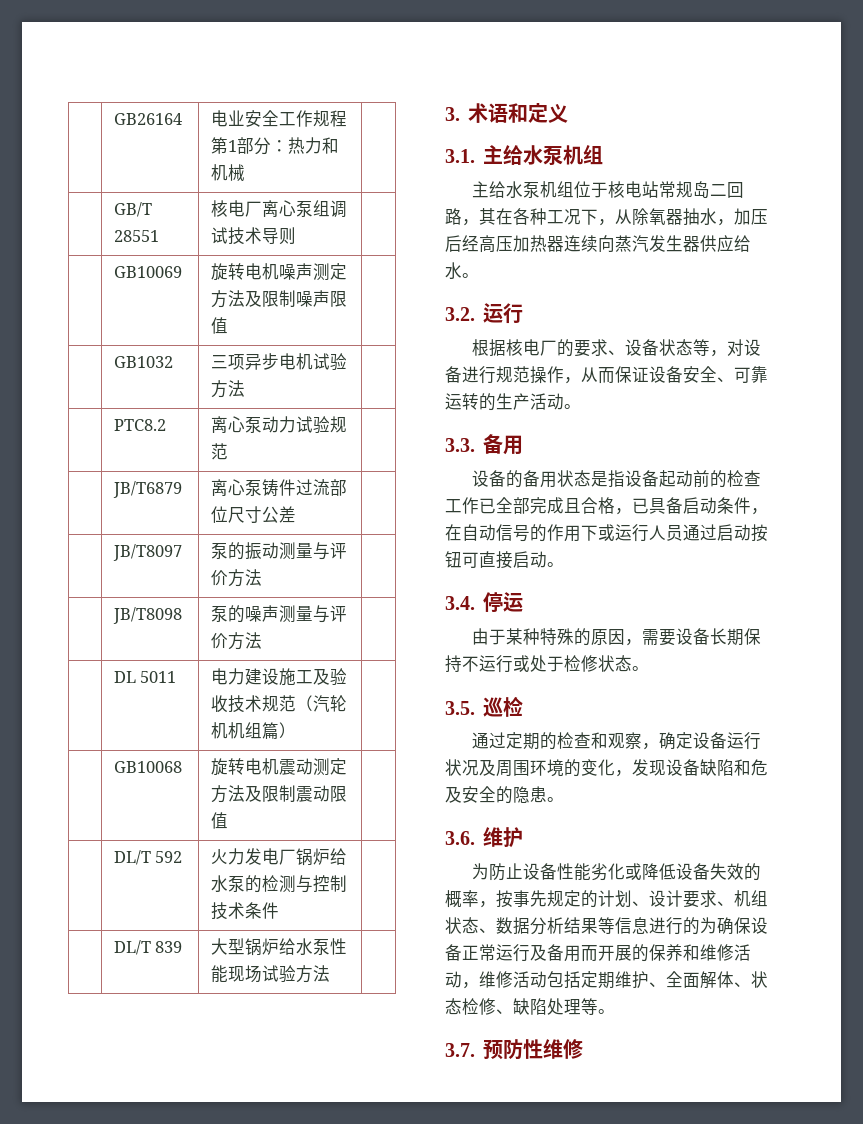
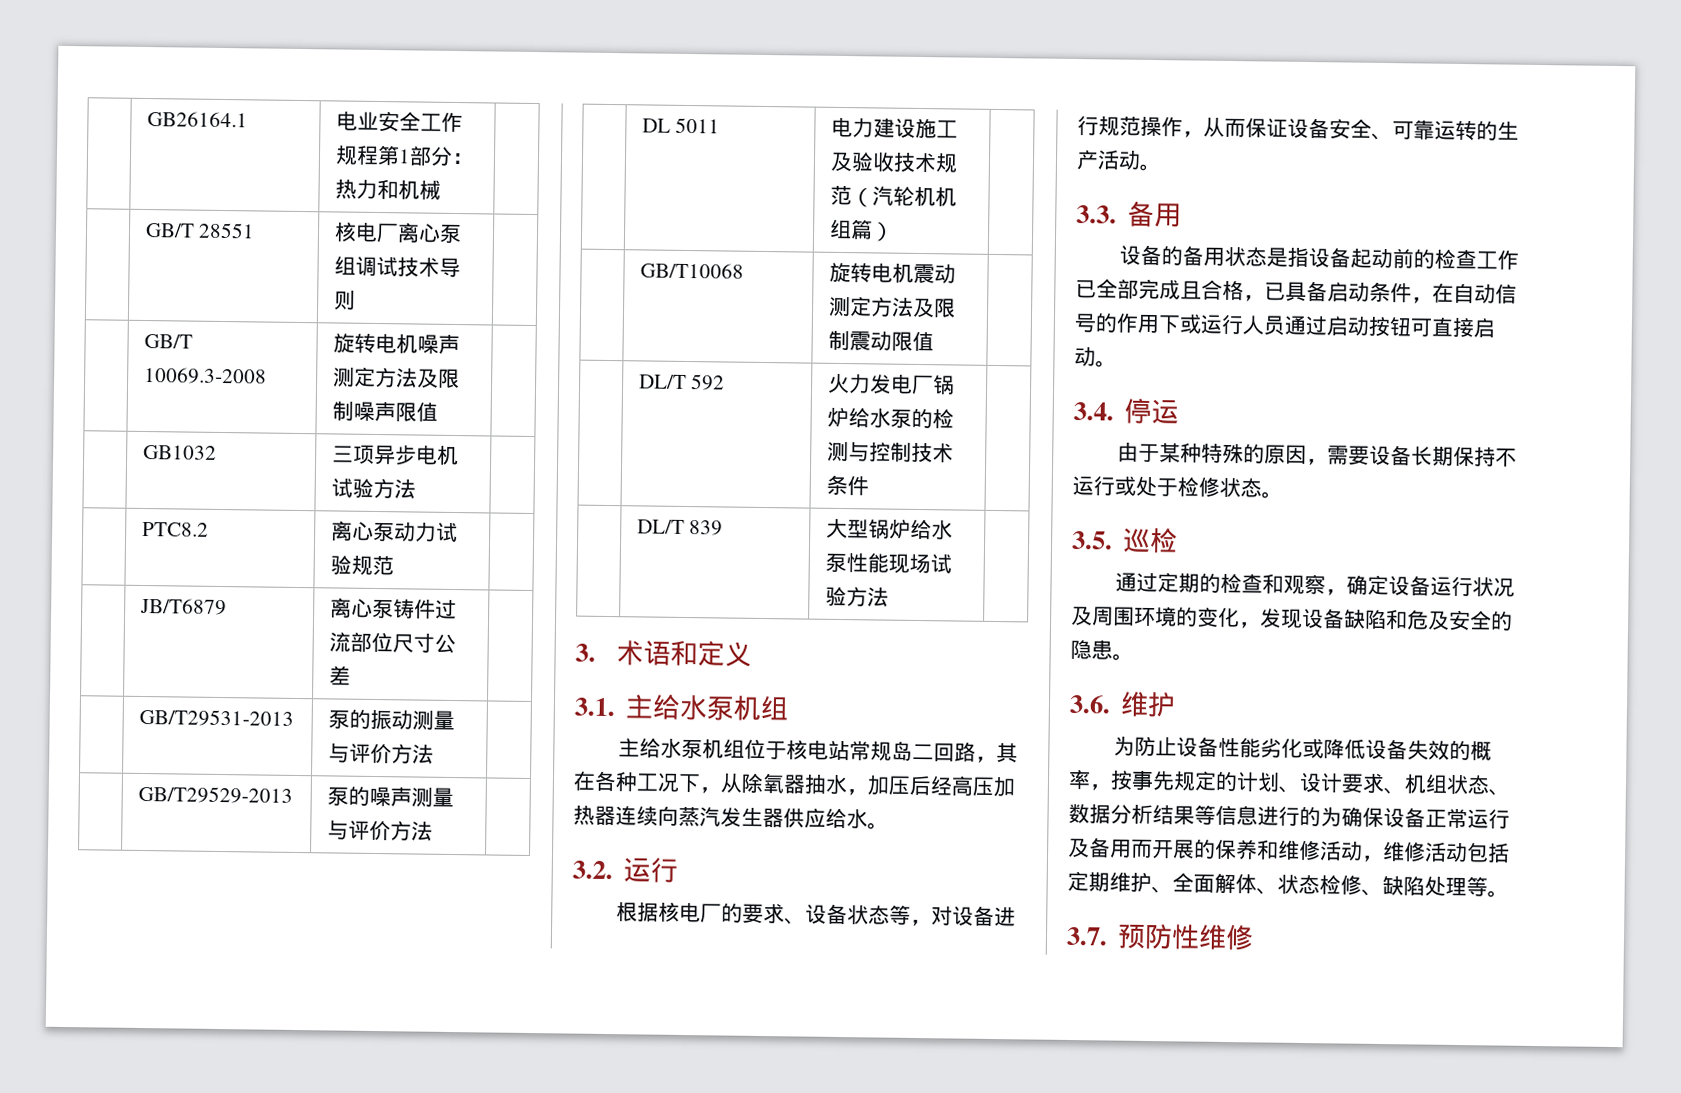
[113,113,182,125] | GB26164 -> [146,111,248,128] | GB26164.1
[113,266,182,278] GB10069 -> [143,333,193,349] [143,366,267,385] GB/T 10069.3-2008
[112,544,182,561] JB/T8097 -> [138,708,294,727] GB/T29531-2013
[112,607,182,624] JB/T8098 -> [137,785,293,804] GB/T29529-2013
[113,761,182,773] GB10068 -> [639,262,744,279] GB/T10068

